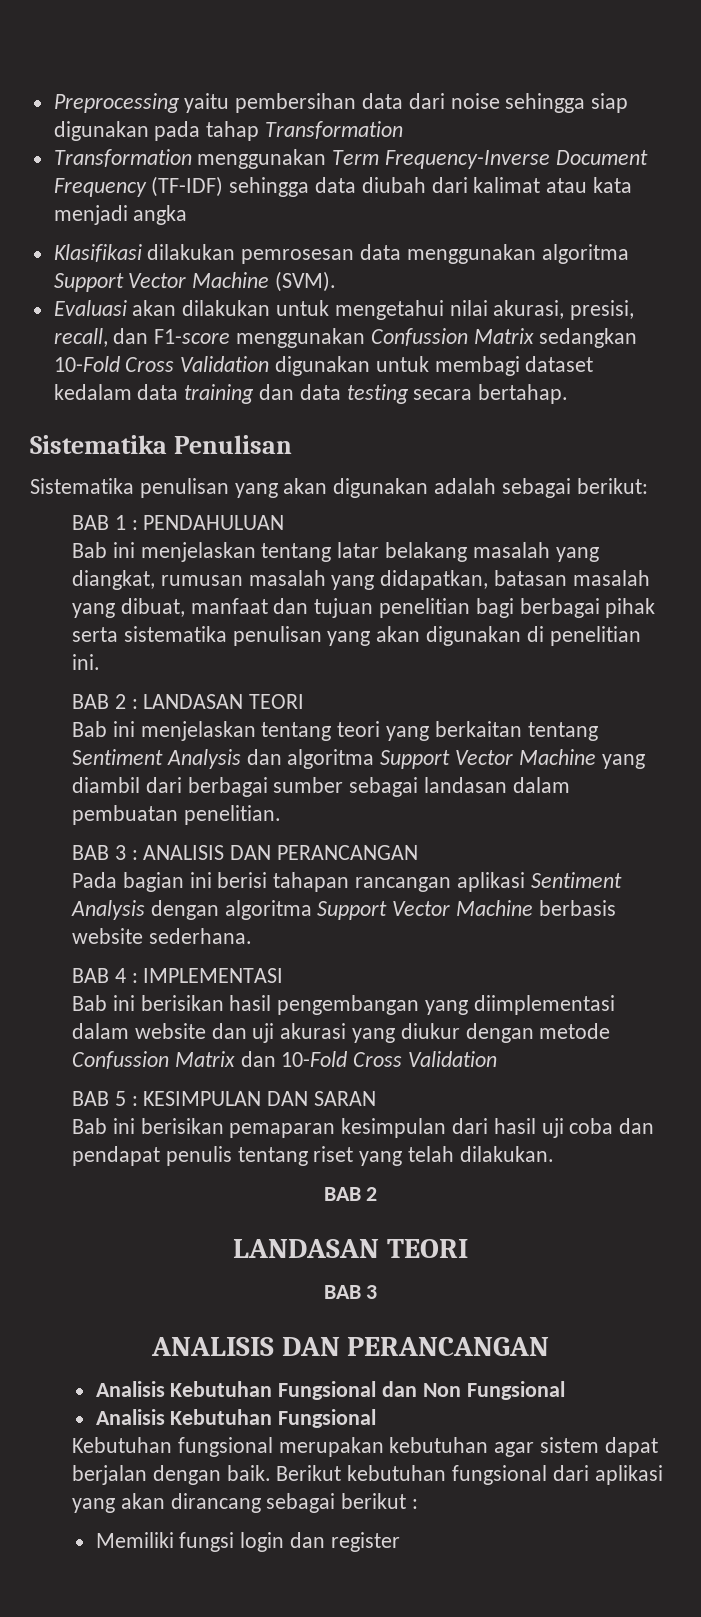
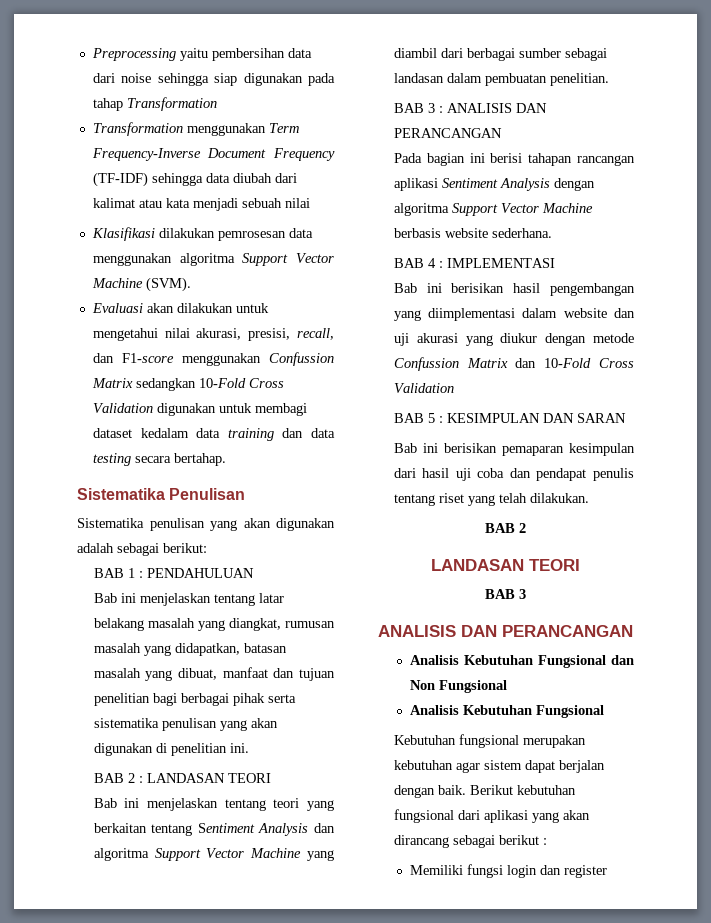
[133,205,188,225] angka -> [241,198,310,208] sebuah nilai

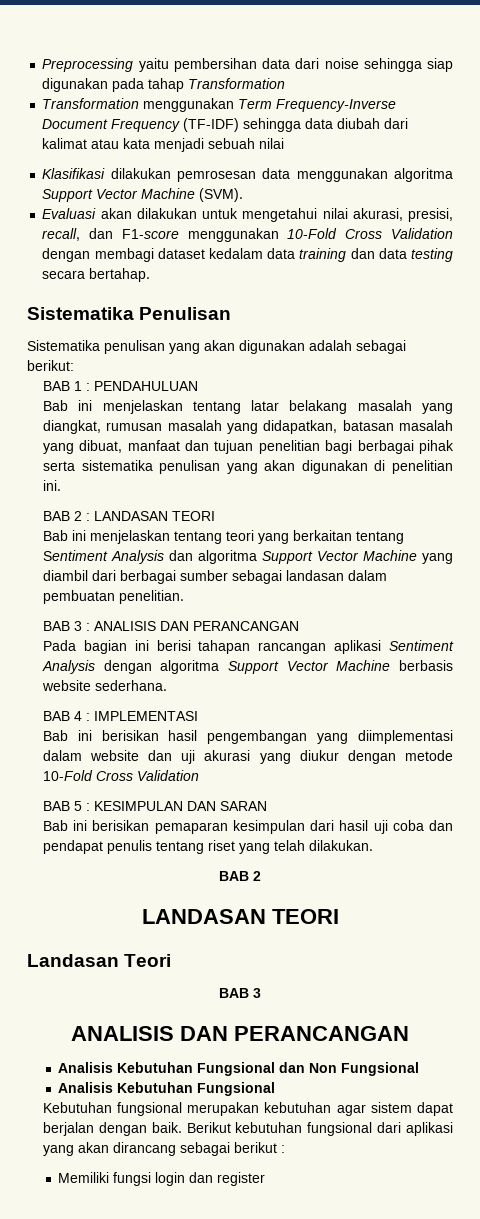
[269,352,334,366] [91,378,284,391] [92,403,252,416] Confussion Matrix sedangkan 10-Fold Cross Validation digunakan untuk -> [287,228,453,239] [42,248,91,262] 10-Fold Cross Validation dengan
[393,357,537,371] Confussion Matrix dan -> (453, 755) none
(580, 565) none -> [27,954,172,967] // Landasan Teori

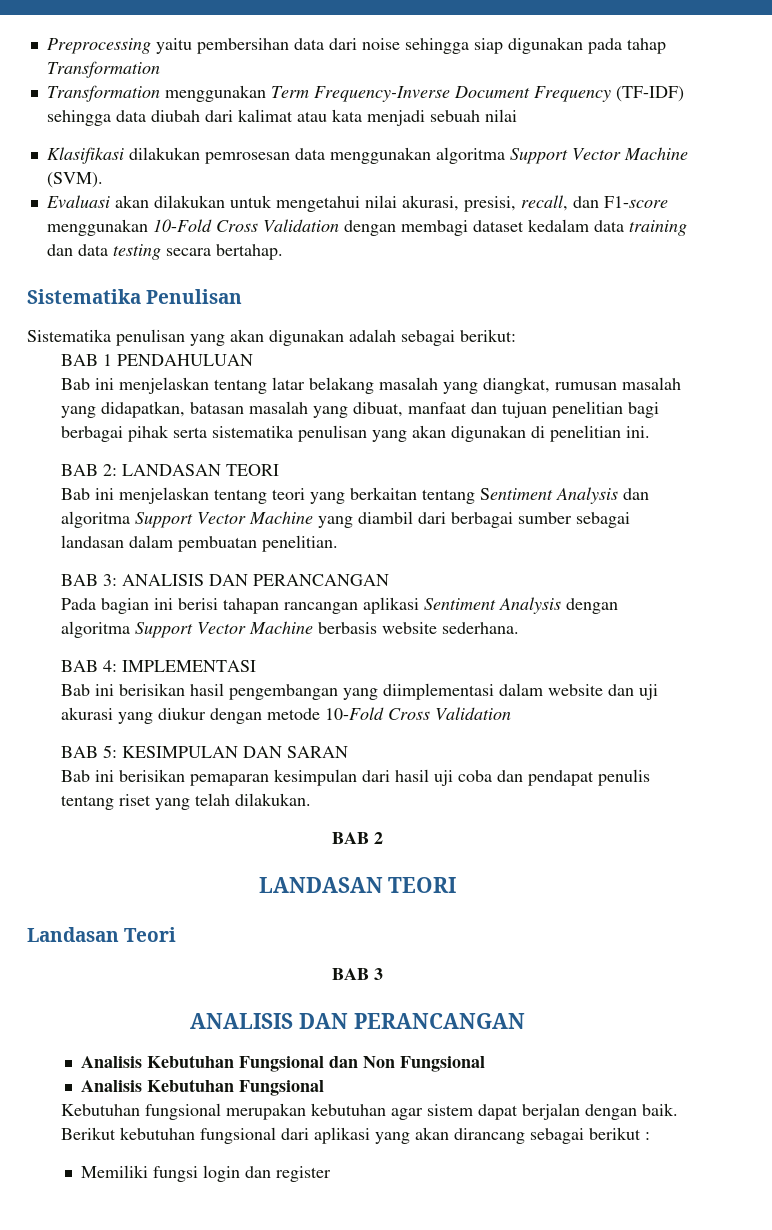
[85,383,90,391] : -> (113, 360) none
[73,511,90,521] 2 : -> [103,464,118,476] 2:
[73,621,90,631] 3 : -> [103,574,118,586] 3:
[73,711,90,721] 4 : -> [103,660,118,672] 4:
[73,801,90,811] 5 : -> [103,745,118,758] 5:

